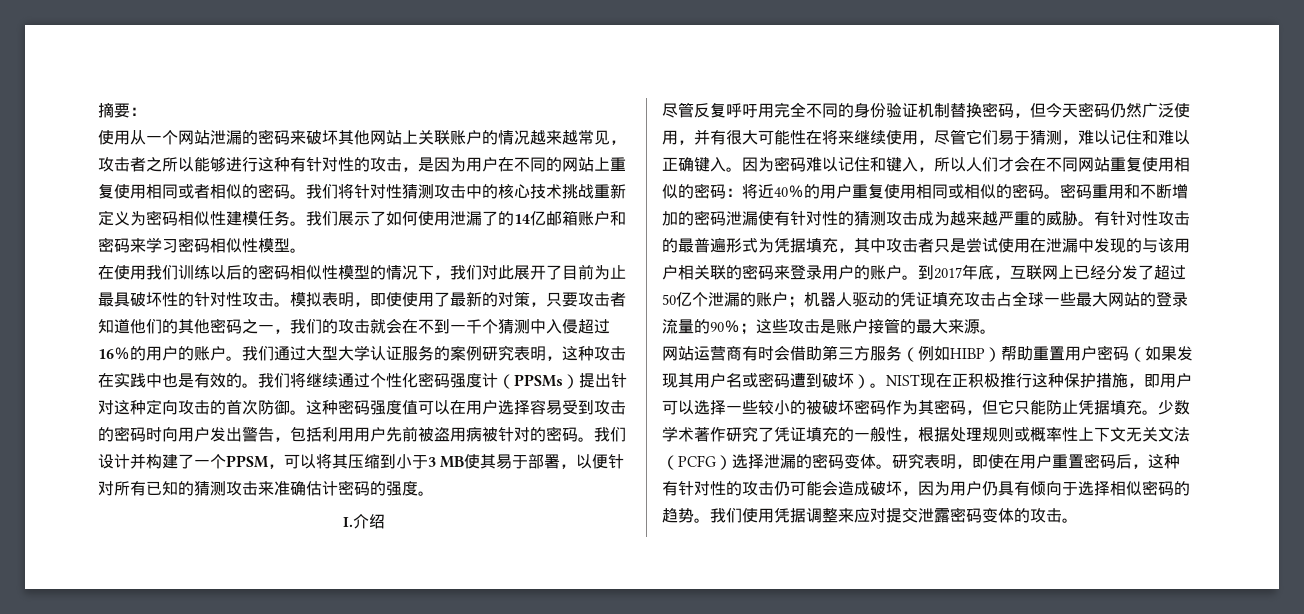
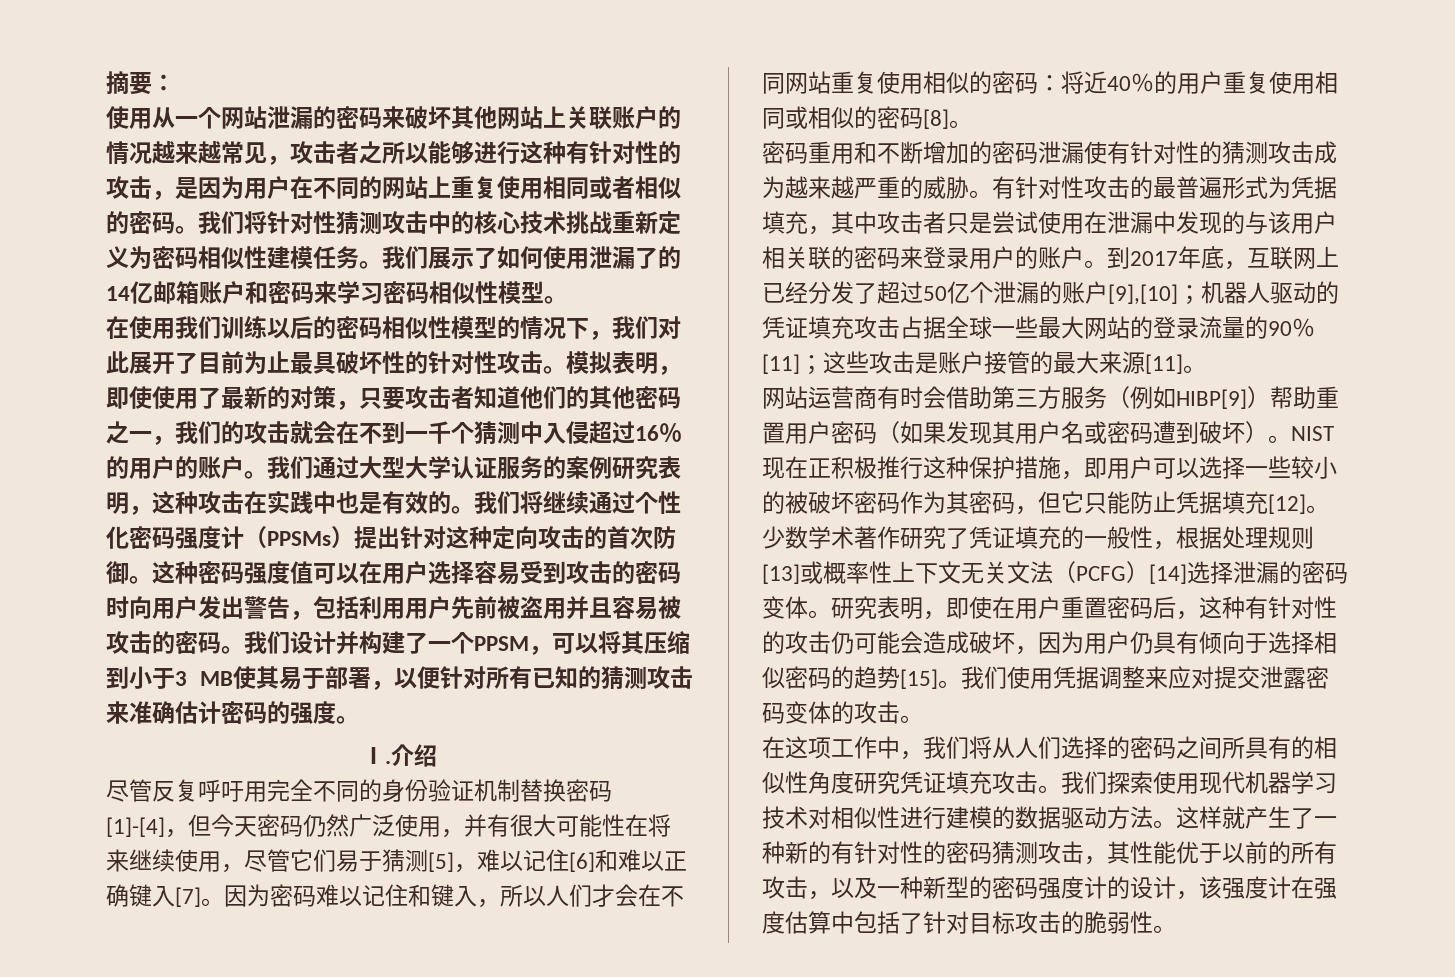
[466,426,530,442] 病被针对 -> [566,596,681,620] [106,631,152,654] 并且容易被攻击
(1014, 110) none -> [106,817,165,837] [1]-[4]
(1062, 137) none -> [428,852,454,872] [5]
(1142, 137) none -> [569,852,595,872] [6]
(726, 164) none -> [175,887,201,907] [7]
[1044,194,1060,199] 。 -> [923,109,972,129] [8]。 //
(788, 299) none -> [1108,284,1178,304] [9],[10]
(1012, 299) none -> [923,316,946,339] 据
(740, 326) none -> [762,354,800,374] [11]
(980, 326) none -> [1145,354,1183,374] [11]
[950,348,985,359] HIBP -> [1176,389,1247,409] HIBP[9]
(1142, 407) none -> [1268,494,1306,514] [12]
(1014, 434) none -> [762,564,800,584] [13]
(732, 462) none -> [1149,564,1187,584] [14]
(694, 515) none -> [900,669,938,689] [15]
(1078, 520) none -> [762,736,1337,760] [762,771,1337,794] [762,806,1337,829] [762,841,1337,865] [762,876,1337,900] [762,911,1176,934] // 在这项工作中，我们将从人们选择的密码之间所具有的相似性角度研究凭证填充攻击。我们探索使用现代机器学习技术对相似性进行建模的数据驱动方法。这样就产生了一种新的有针对性的密码猜测攻击，其性能优于以前的所有攻击，以及一种新型的密码强度计的设计，该强度计在强度估算中包括了针对目标攻击的脆弱性。

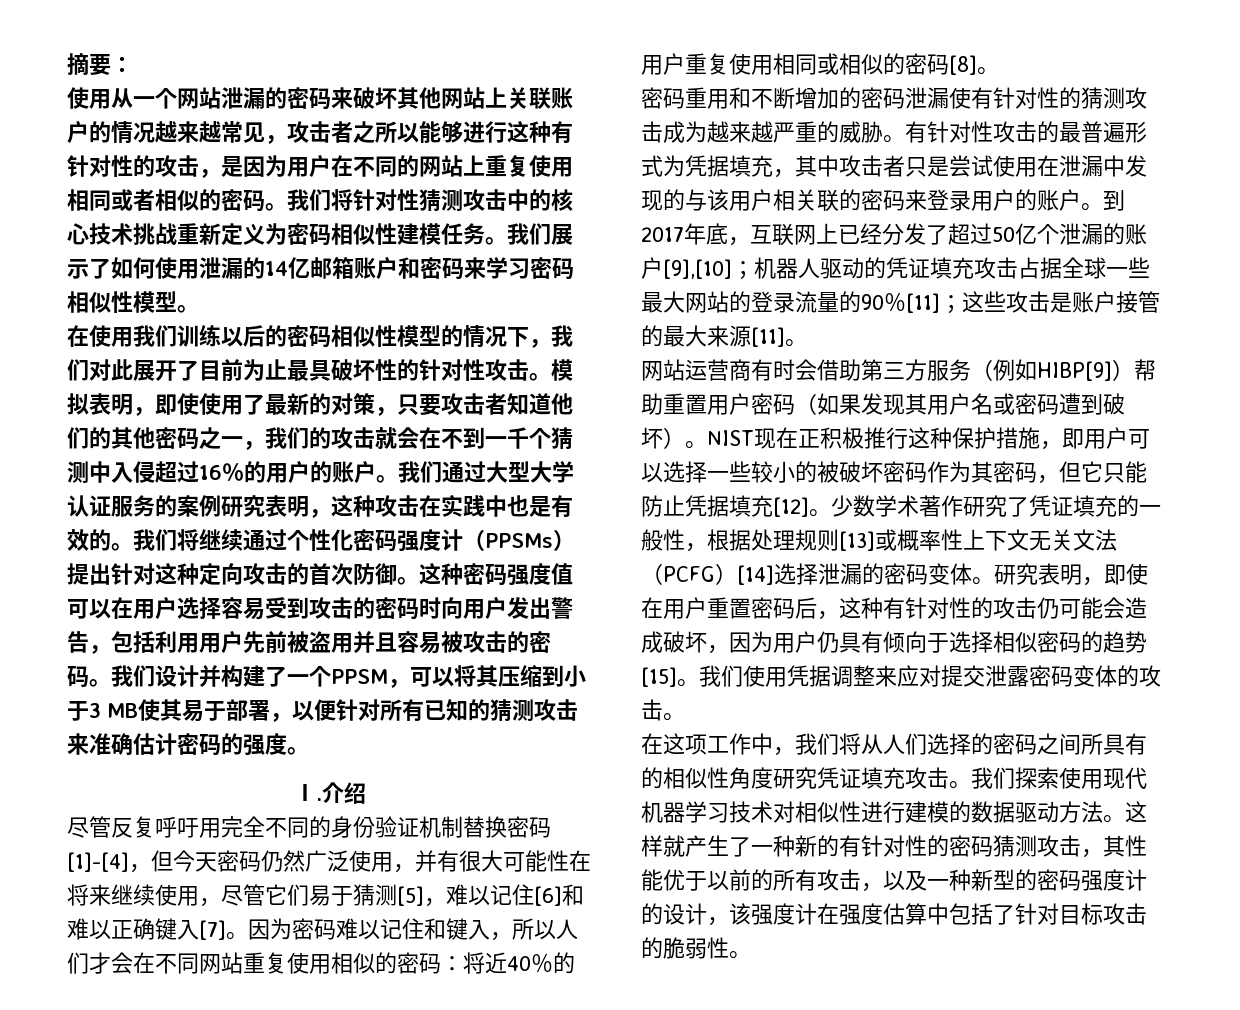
[635,247,658,269] 了 -> (243, 268) none

